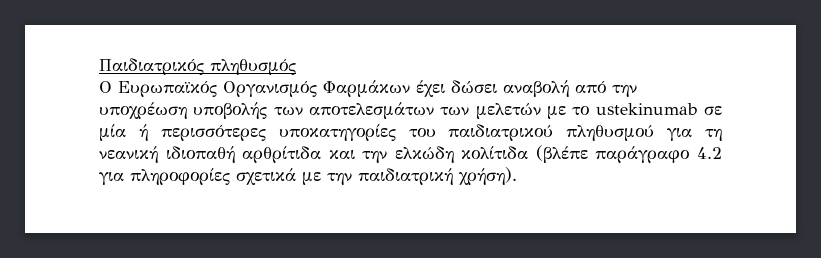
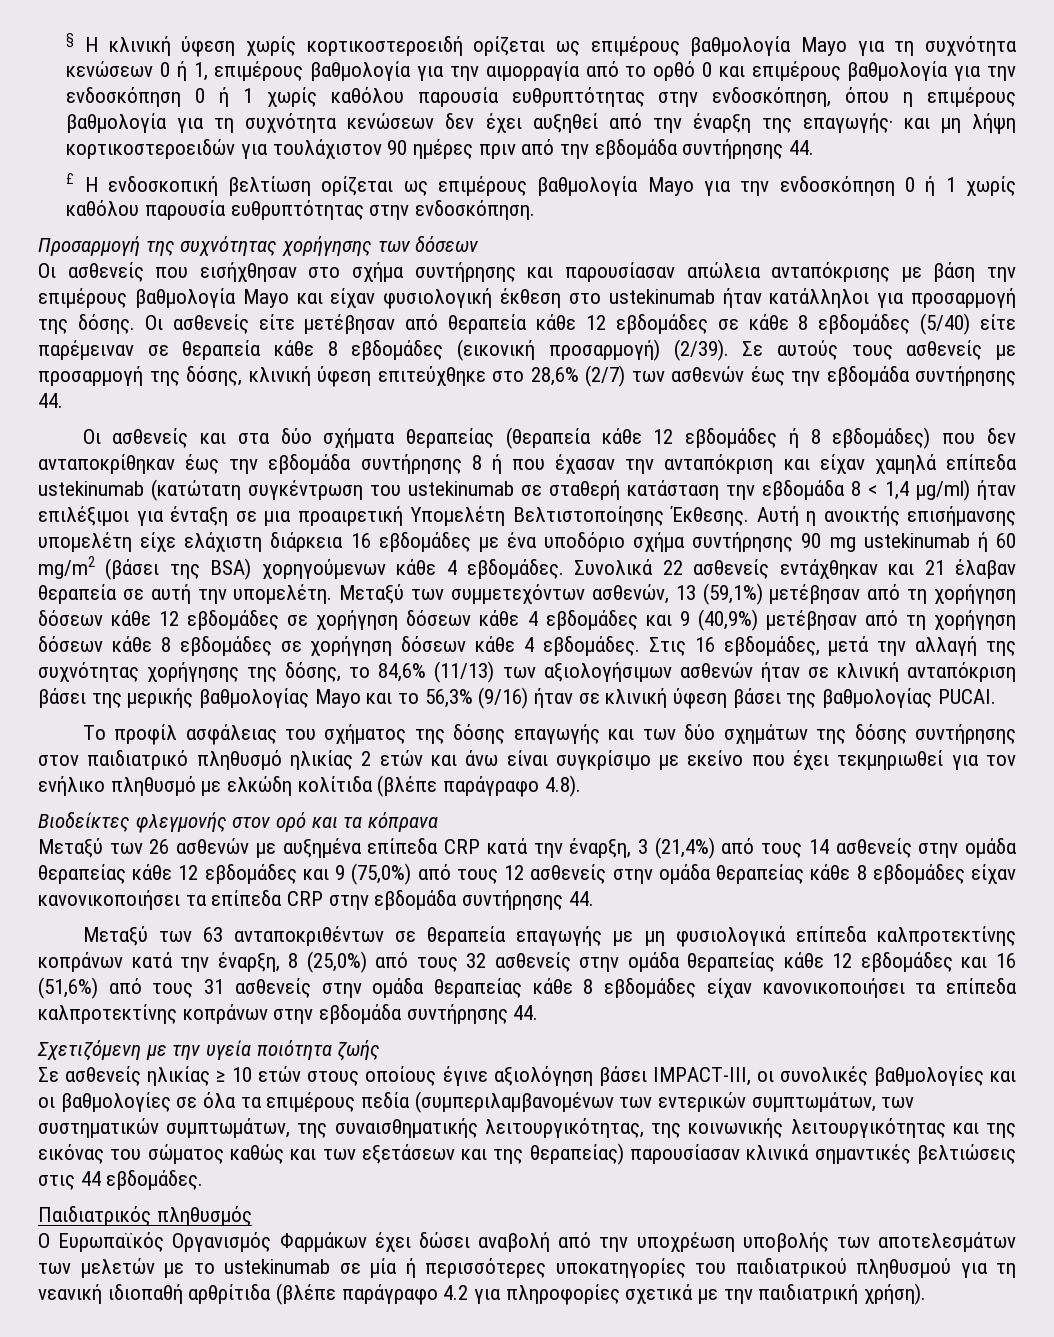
(99, 66) none -> [66,33,1018,57] [66,61,1016,81] [66,87,1016,107] [66,113,1016,134] [66,139,814,159] [66,173,1016,196] [66,200,535,220] [38,236,480,256] [38,262,1017,282] [38,288,1017,309] [38,313,1016,335] [38,339,1017,361] [38,365,1016,387] [38,393,63,408] [82,427,1017,449] [38,454,1017,474] [38,479,1016,501] [38,506,1016,526] [38,532,1016,552] [38,556,1017,580] [38,583,1017,605] [38,609,1016,631] [38,636,1016,656] [38,661,1017,683] [38,687,996,709] [82,724,1016,745] [38,750,1016,770] [38,775,581,797] [38,812,439,833] [38,837,1017,859] [38,863,1017,885] [38,890,594,910] [82,926,1017,947] [38,951,1016,973] [38,977,1017,999] [38,1004,539,1024] [37,1040,381,1061] [38,1066,1016,1086] [38,1091,915,1113] [38,1118,1016,1138] [38,1143,1016,1165] [38,1170,204,1190] § Η κλινική ύφεση χωρίς κορτικοστεροειδή ορίζεται ως επιμέρους βαθμολογία Mayo για τη συχνότητα κενώσεων 0 ή 1, επιμέρους βαθμολογία για την αιμορραγία από το ορθό 0 και επιμέρους βαθμολογία για την ενδοσκόπηση 0 ή 1 χωρίς καθόλου παρουσία ευθρυπτότητας στην ενδοσκόπηση, όπου η επιμέρους βαθμολογία για τη συχνότητα κενώσεων δεν έχει αυξηθεί από την έναρξη της επαγωγής· και μη λήψη κορτικοστεροειδών για τουλάχιστον 90 ημέρες πριν από την εβδομάδα συντήρησης 44. // £ Η ενδοσκοπική βελτίωση ορίζεται ως επιμέρους βαθμολογία Mayo για την ενδοσκόπηση 0 ή 1 χωρίς καθόλου παρουσία ευθρυπτότητας στην ενδοσκόπηση. // Προσαρμογή της συχνότητας χορήγησης των δόσεων // Οι ασθενείς που εισήχθησαν στο σχήμα συντήρησης και παρουσίασαν απώλεια ανταπόκρισης με βάση την επιμέρους βαθμολογία Mayo και είχαν φυσιολογική έκθεση στο ustekinumab ήταν κατάλληλοι για προσαρμογή της δόσης. Οι ασθενείς είτε μετέβησαν από θεραπεία κάθε 12 εβδομάδες σε κάθε 8 εβδομάδες (5/40) είτε παρέμειναν σε θεραπεία κάθε 8 εβδομάδες (εικονική προσαρμογή) (2/39). Σε αυτούς τους ασθενείς με προσαρμογή της δόσης, κλινική ύφεση επιτεύχθηκε στο 28,6% (2/7) των ασθενών έως την εβδομάδα συντήρησης 44. // Οι ασθενείς και στα δύο σχήματα θεραπείας (θεραπεία κάθε 12 εβδομάδες ή 8 εβδομάδες) που δεν ανταποκρίθηκαν έως την εβδομάδα συντήρησης 8 ή που έχασαν την ανταπόκριση και είχαν χαμηλά επίπεδα ustekinumab (κατώτατη συγκέντρωση του ustekinumab σε σταθερή κατάσταση την εβδομάδα 8 < 1,4 µg/ml) ήταν επιλέξιμοι για ένταξη σε μια προαιρετική Υπομελέτη Βελτιστοποίησης Έκθεσης. Αυτή η ανοικτής επισήμανσης υπομελέτη είχε ελάχιστη διάρκεια 16 εβδομάδες με ένα υποδόριο σχήμα συντήρησης 90 mg ustekinumab ή 60 mg/m2 (βάσει της BSA) χορηγούμενων κάθε 4 εβδομάδες. Συνολικά 22 ασθενείς εντάχθηκαν και 21 έλαβαν θεραπεία σε αυτή την υπομελέτη. Μεταξύ των συμμετεχόντων ασθενών, 13 (59,1%) μετέβησαν από τη χορήγηση δόσεων κάθε 12 εβδομάδες σε χορήγηση δόσεων κάθε 4 εβδομάδες και 9 (40,9%) μετέβησαν από τη χορήγηση δόσεων κάθε 8 εβδομάδες σε χορήγηση δόσεων κάθε 4 εβδομάδες. Στις 16 εβδομάδες, μετά την αλλαγή της συχνότητας χορήγησης της δόσης, το 84,6% (11/13) των αξιολογήσιμων ασθενών ήταν σε κλινική ανταπόκριση βάσει της μερικής βαθμολογίας Mayo και το 56,3% (9/16) ήταν σε κλινική ύφεση βάσει της βαθμολογίας PUCAI. // Το προφίλ ασφάλειας του σχήματος της δόσης επαγωγής και των δύο σχημάτων της δόσης συντήρησης στον παιδιατρικό πληθυσμό ηλικίας 2 ετών και άνω είναι συγκρίσιμο με εκείνο που έχει τεκμηριωθεί για τον ενήλικο πληθυσμό με ελκώδη κολίτιδα (βλέπε παράγραφο 4.8). // Βιοδείκτες φλεγμονής στον ορό και τα κόπρανα // Μεταξύ των 26 ασθενών με αυξημένα επίπεδα CRP κατά την έναρξη, 3 (21,4%) από τους 14 ασθενείς στην ομάδα θεραπείας κάθε 12 εβδομάδες και 9 (75,0%) από τους 12 ασθενείς στην ομάδα θεραπείας κάθε 8 εβδομάδες είχαν κανονικοποιήσει τα επίπεδα CRP στην εβδομάδα συντήρησης 44. // Μεταξύ των 63 ανταποκριθέντων σε θεραπεία επαγωγής με μη φυσιολογικά επίπεδα καλπροτεκτίνης κοπράνων κατά την έναρξη, 8 (25,0%) από τους 32 ασθενείς στην ομάδα θεραπείας κάθε 12 εβδομάδες και 16 (51,6%) από τους 31 ασθενείς στην ομάδα θεραπείας κάθε 8 εβδομάδες είχαν κανονικοποιήσει τα επίπεδα καλπροτεκτίνης κοπράνων στην εβδομάδα συντήρησης 44. // Σχετιζόμενη με την υγεία ποιότητα ζωής // Σε ασθενείς ηλικίας ≥ 10 ετών στους οποίους έγινε αξιολόγηση βάσει IMPACT-III, οι συνολικές βαθμολογίες και οι βαθμολογίες σε όλα τα επιμέρους πεδία (συμπεριλαμβανομένων των εντερικών συμπτωμάτων, των συστηματικών συμπτωμάτων, της συναισθηματικής λειτουργικότητας, της κοινωνικής λειτουργικότητας και της εικόνας του σώματος καθώς και των εξετάσεων και της θεραπείας) παρουσίασαν κλινικά σημαντικές βελτιώσεις στις 44 εβδομάδες. //
[328,146,529,163] και την ελκώδη κολίτιδα -> (272, 1294) none

